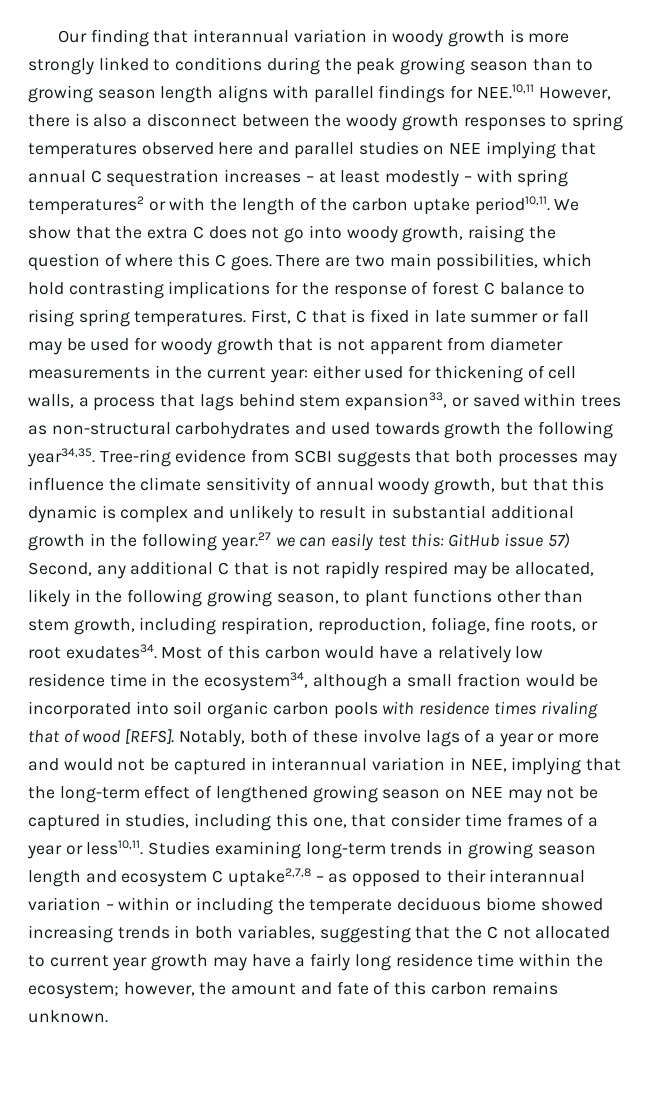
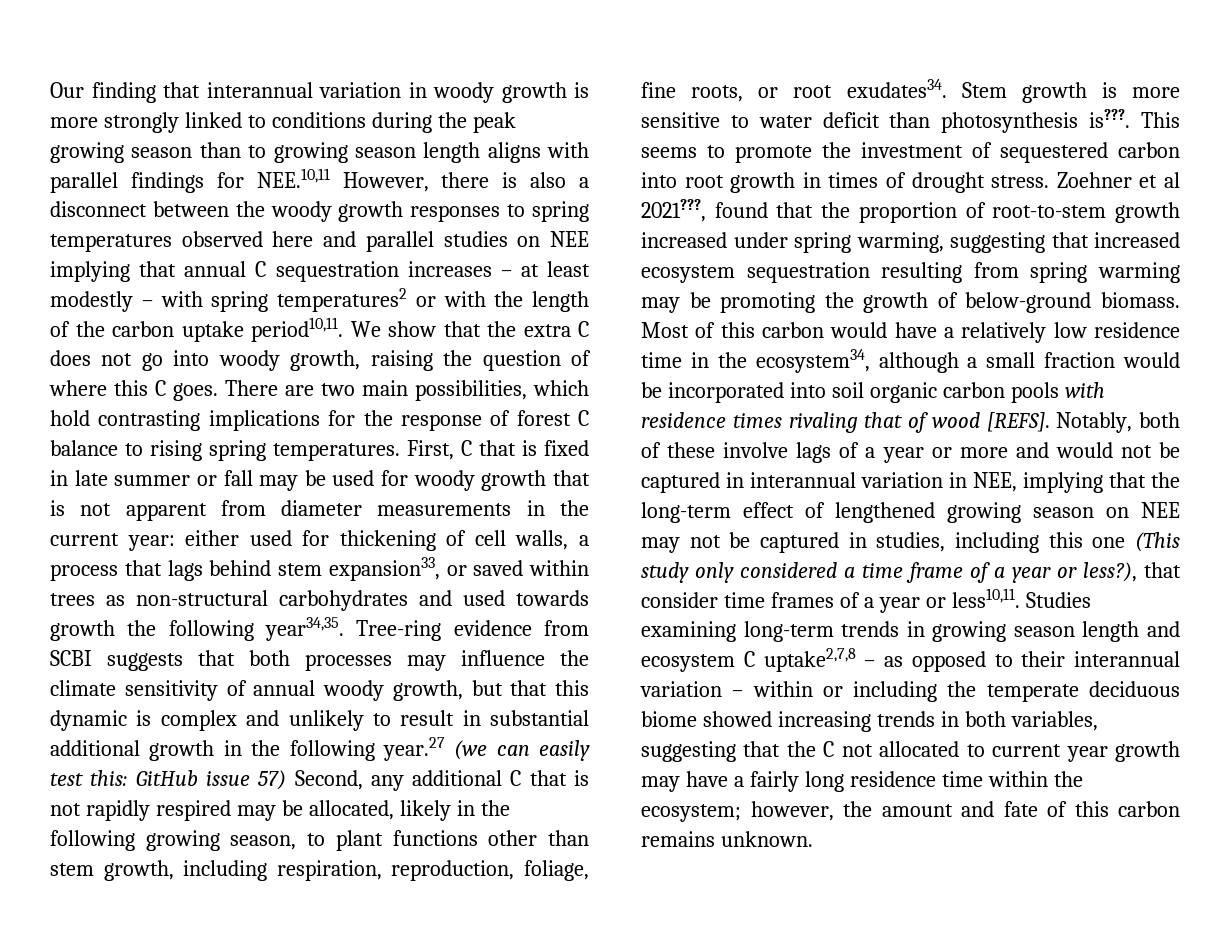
[275,537,295,547] we -> [454,740,488,760] (we
(157, 651) none -> [961,82,1180,103] [641,109,1180,133] [641,142,1180,163] [641,172,1180,193] [641,199,1180,223] [641,232,1180,253] [641,262,1180,283] [641,292,1180,313] Stem growth is more sensitive to water deficit than photosynthesis is???. This seems to promote the investment of sequestered carbon into root growth in times of drought stress. Zoehner et al 2021???, found that the proportion of root-to-stem growth increased under spring warming, suggesting that increased ecosystem sequestration resulting from spring warming may be promoting the growth of below-ground biomass.
[312,817,347,828] one, -> [1092,532,1180,552] [641,562,1137,583] one (This study only considered a time frame of a year or less?),

